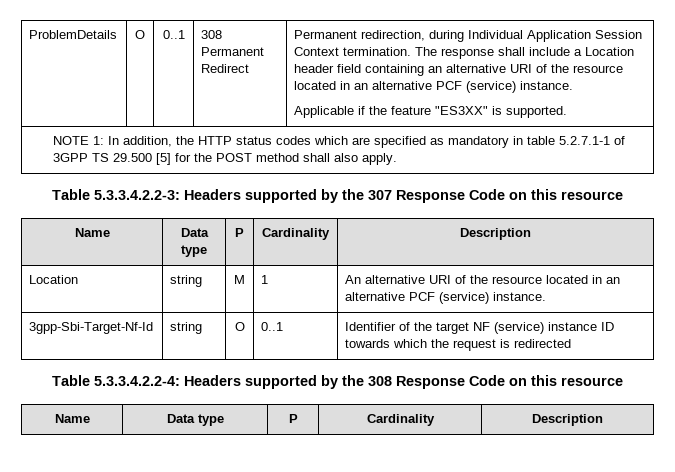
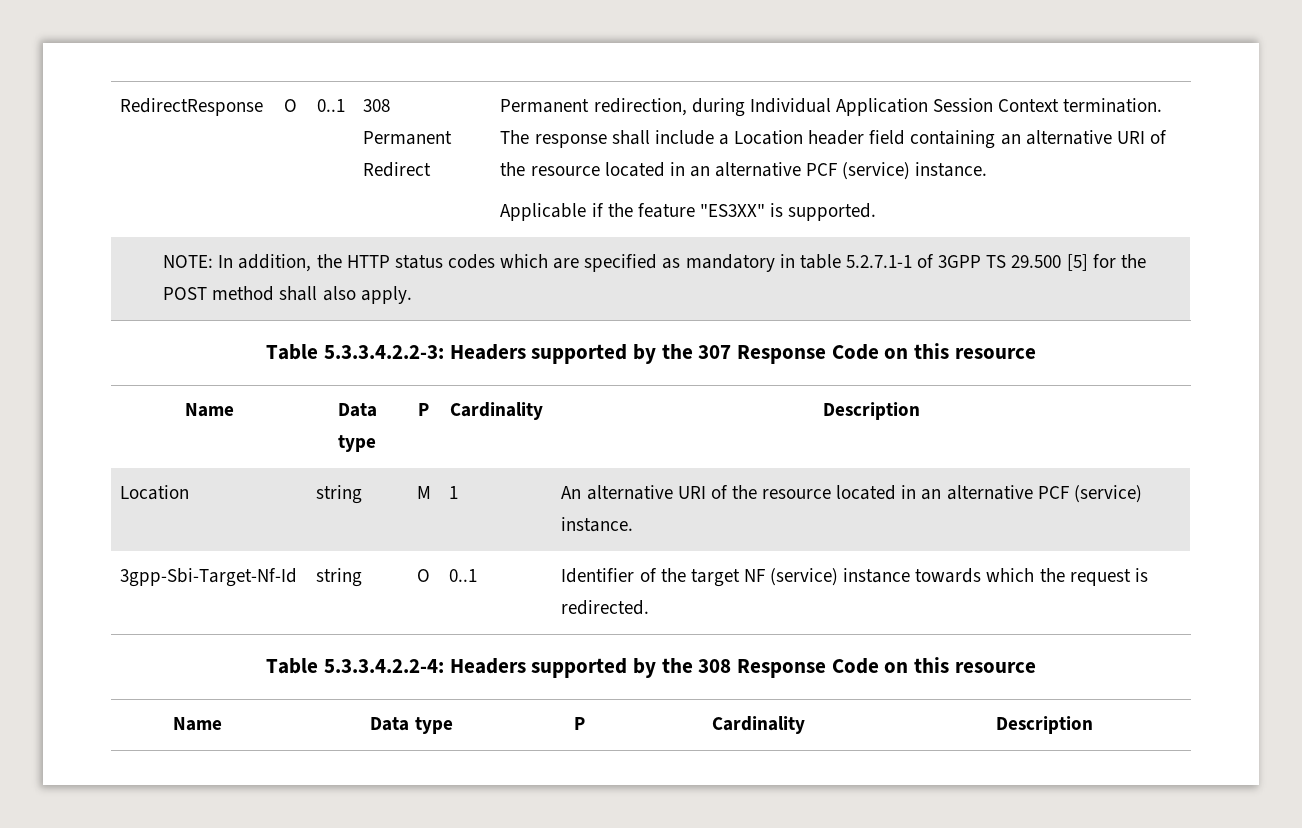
[29,30,118,39] ProblemDetails -> [120,98,264,116] RedirectResponse
[52,136,104,145] NOTE 1: -> [163,255,214,268] NOTE:
[601,322,615,331] ID -> (911, 575) none
[514,339,572,348] redirected -> [561,600,650,615] redirected.

